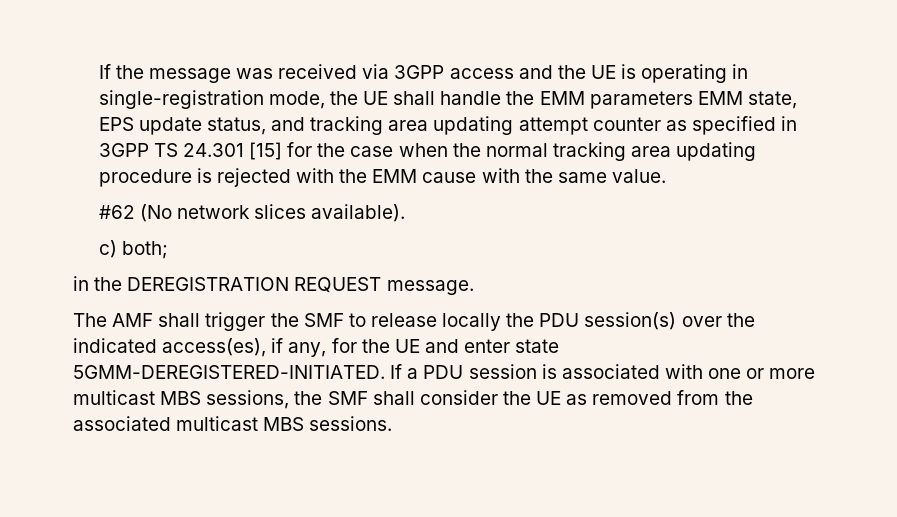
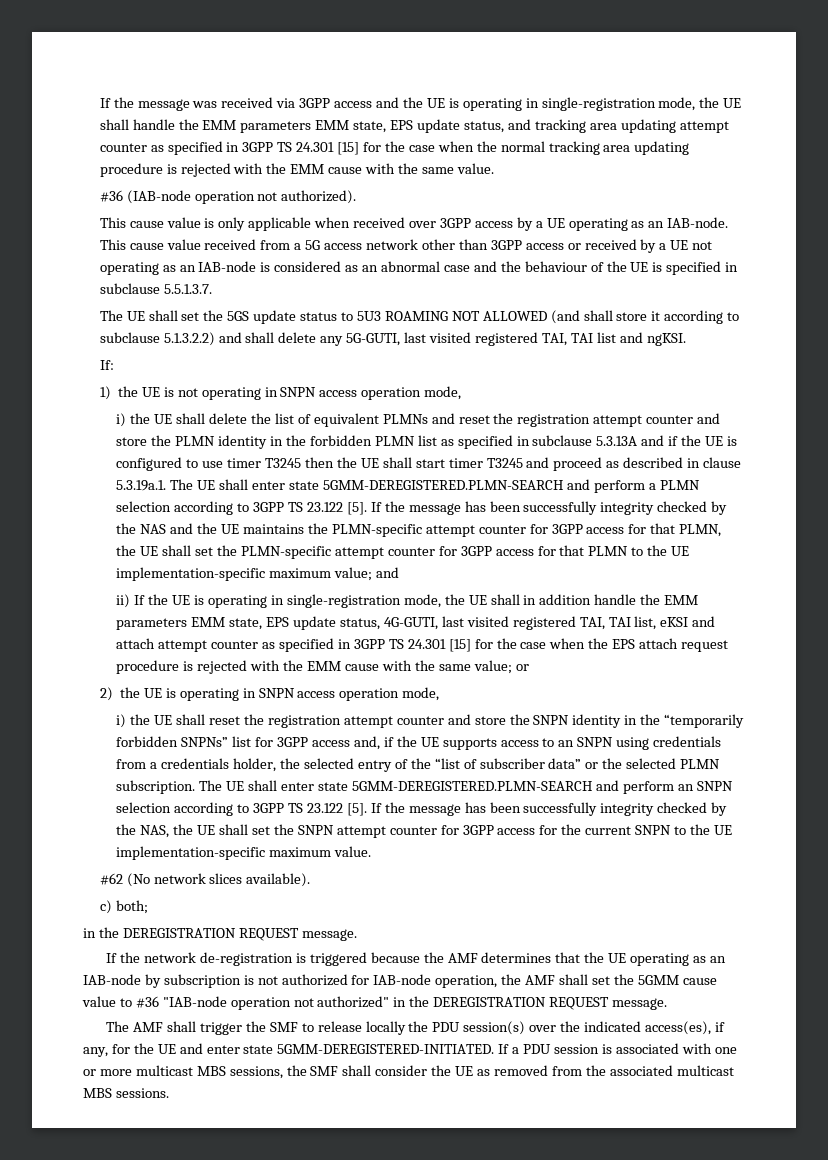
(666, 176) none -> [99,190,357,204] [99,217,729,231] [99,239,713,253] [99,261,739,275] [99,283,212,294] [99,310,740,324] [99,332,686,346] [99,360,114,370] [99,386,462,400] [116,413,721,427] [116,435,737,449] [116,457,741,471] [116,479,700,493] [116,501,728,515] [116,523,722,537] [116,545,690,559] [116,567,400,581] [116,594,699,608] [116,616,716,630] [116,638,728,652] [116,660,529,674] [99,687,440,701] [116,714,745,728] [116,736,722,750] [116,758,721,772] [116,780,733,794] [116,802,728,816] [116,824,732,838] [116,846,372,860] // #36 (IAB-node operation not authorized). // This cause value is only applicable when received over 3GPP access by a UE operating as an IAB-node. This cause value received from a 5G access network other than 3GPP access or received by a UE not operating as an IAB-node is considered as an abnormal case and the behaviour of the UE is specified in subclause 5.5.1.3.7. // The UE shall set the 5GS update status to 5U3 ROAMING NOT ALLOWED (and shall store it according to subclause 5.1.3.2.2) and shall delete any 5G-GUTI, last visited registered TAI, TAI list and ngKSI. // If: // 1) the UE is not operating in SNPN access operation mode, // i) the UE shall delete the list of equivalent PLMNs and reset the registration attempt counter and store the PLMN identity in the forbidden PLMN list as specified in subclause 5.3.13A and if the UE is configured to use timer T3245 then the UE shall start timer T3245 and proceed as described in clause 5.3.19a.1. The UE shall enter state 5GMM-DEREGISTERED.PLMN-SEARCH and perform a PLMN selection according to 3GPP TS 23.122 [5]. If the message has been successfully integrity checked by the NAS and the UE maintains the PLMN-specific attempt counter for 3GPP access for that PLMN, the UE shall set the PLMN-specific attempt counter for 3GPP access for that PLMN to the UE implementation-specific maximum value; and // ii) If the UE is operating in single-registration mode, the UE shall in addition handle the EMM parameters EMM state, EPS update status, 4G-GUTI, last visited registered TAI, TAI list, eKSI and attach attempt counter as specified in 3GPP TS 24.301 [15] for the case when the EPS attach request procedure is rejected with the EMM cause with the same value; or // 2) the UE is operating in SNPN access operation mode, // i) the UE shall reset the registration attempt counter and store the SNPN identity in the “temporarily forbidden SNPNs” list for 3GPP access and, if the UE supports access to an SNPN using credentials from a credentials holder, the selected entry of the “list of subscriber data” or the selected PLMN subscription. The UE shall enter state 5GMM-DEREGISTERED.PLMN-SEARCH and perform an SNPN selection according to 3GPP TS 23.122 [5]. If the message has been successfully integrity checked by the NAS, the UE shall set the SNPN attempt counter for 3GPP access for the current SNPN to the UE implementation-specific maximum value.
(474, 287) none -> [106,952,726,966] [83,974,717,988] [82,996,668,1010] // If the network de-registration is triggered because the AMF determines that the UE operating as an IAB-node by subscription is not authorized for IAB-node operation, the AMF shall set the 5GMM cause value to #36 "IAB-node operation not authorized" in the DEREGISTRATION REQUEST message.

